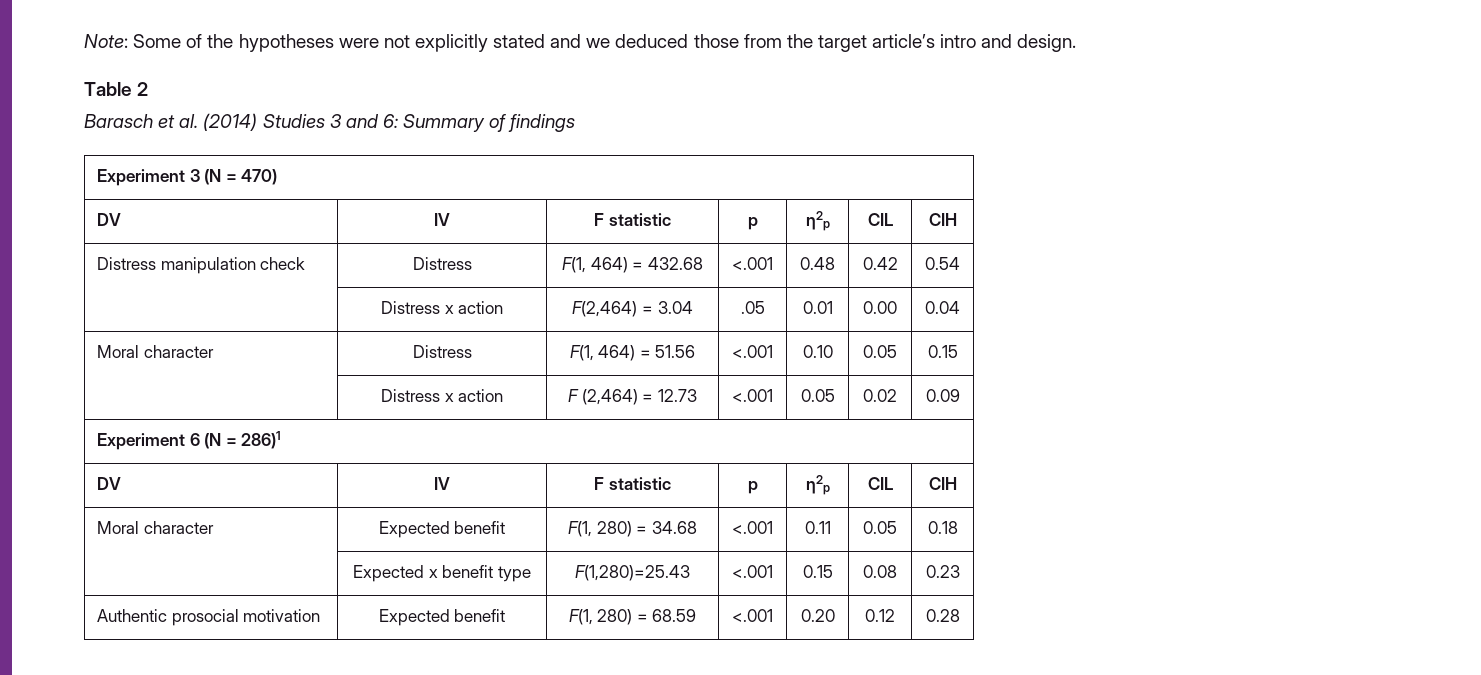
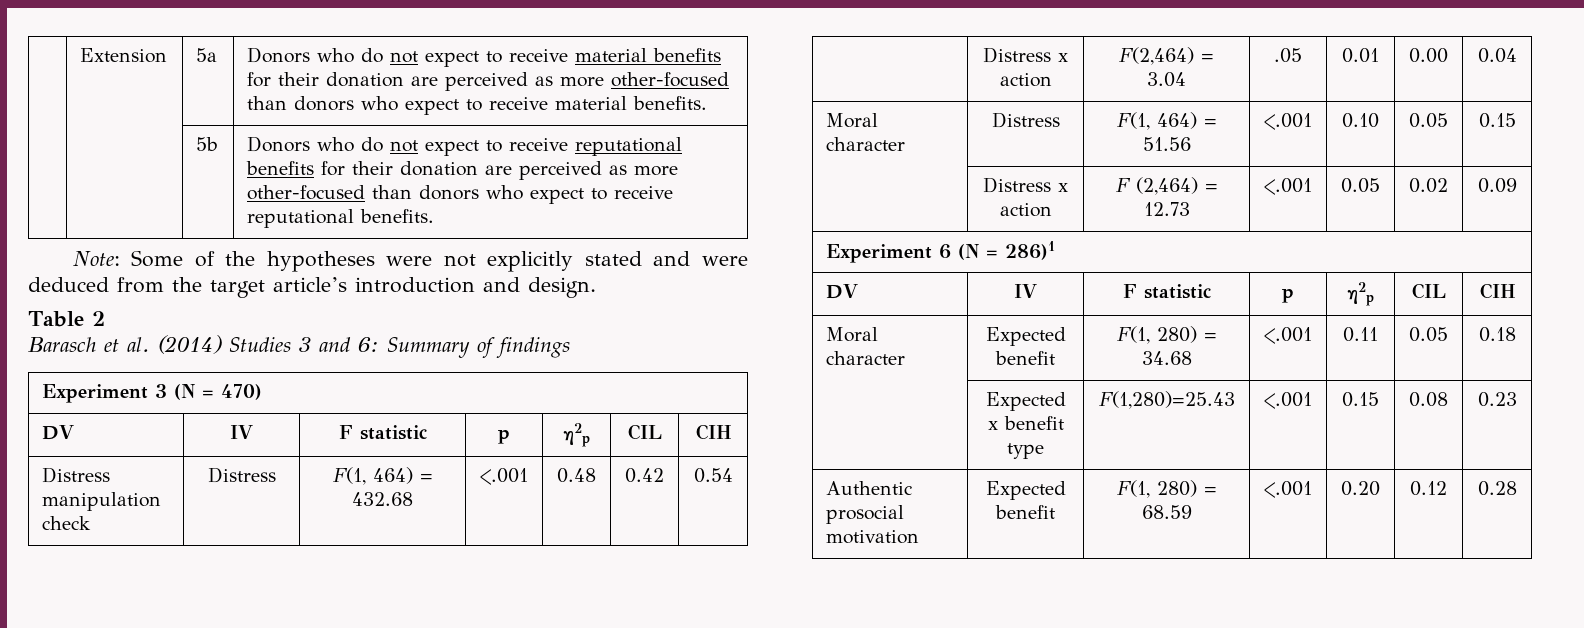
(84, 41) none -> [80,48,168,63] [196,48,218,62] [247,47,722,67] [247,72,730,91] [247,96,708,115] [196,137,219,151] [247,136,683,156] [246,161,679,180] [247,185,674,204] [247,209,435,228] | Extension | 5a | Donors who do not expect to receive material benefits for their donation are perceived as more other-focused than donors who expect to receive material benefits. // | | 5b | Donors who do not expect to receive reputational benefits for their donation are perceived as more other-focused than donors who expect to receive reputational benefits. //
[586,34,739,48] we deduced those -> [702,256,748,266] [28,277,109,292] were deduced
[940,34,977,48] intro -> [355,277,475,293] introduction

